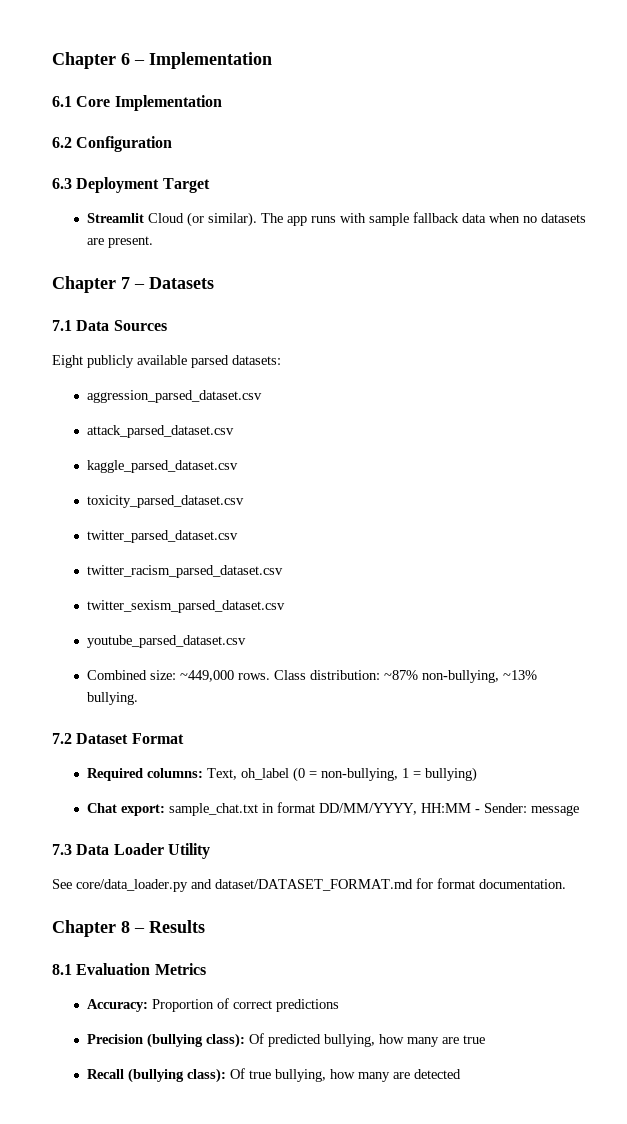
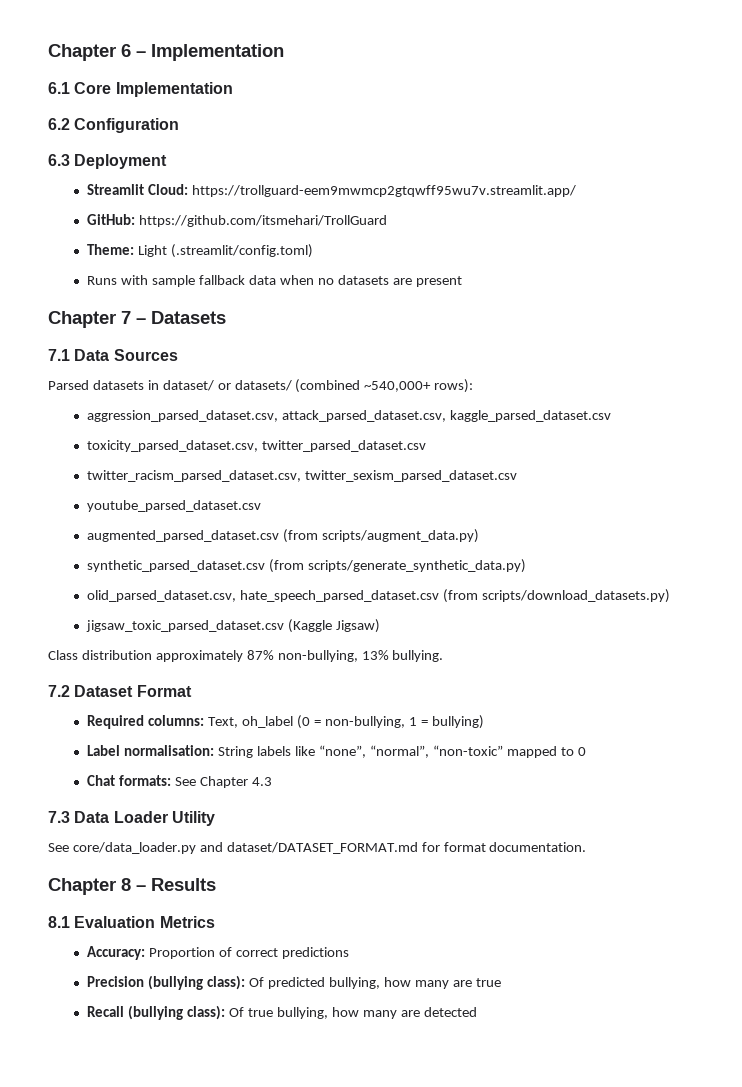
[162,178,210,193] Target -> (168, 161) none
[148,212,337,227] Cloud (or similar). The app runs -> [148,184,577,197] [87,214,388,227] [87,244,314,258] [87,276,118,285] Cloud: https://trollguard-eem9mwmcp2gtqwff95wu7v.streamlit.app/ // GitHub: https://github.com/itsmehari/TrollGuard // Theme: Light (.streamlit/config.toml) // Runs
[108,236,154,248] present. -> [415,276,462,287] present
[52,355,281,368] [87,390,263,403] [87,425,235,438] Eight publicly available parsed datasets: // aggression_parsed_dataset.csv // attack_parsed_dataset.csv // -> [48,379,474,393] [87,410,447,422] Parsed datasets in dataset/ or datasets/ (combined ~540,000+ rows): // aggression_parsed_dataset.csv, attack_parsed_dataset.csv,
[87,495,245,508] toxicity_parsed_dataset.csv // -> [87,440,259,452] toxicity_parsed_dataset.csv,
[87,565,284,578] twitter_racism_parsed_dataset.csv // -> [87,470,302,482] twitter_racism_parsed_dataset.csv,
[87,670,538,683] Combined size: ~449,000 rows. Class distribution: ~87% non-bullying, ~13% -> [87,529,480,543] [87,559,527,573] [87,589,671,603] [86,619,381,633] [48,650,389,662] augmented_parsed_dataset.csv (from scripts/augment_data.py) // synthetic_parsed_dataset.csv (from scripts/generate_synthetic_data.py) // olid_parsed_dataset.csv, hate_speech_parsed_dataset.csv (from scripts/download_datasets.py) // jigsaw_toxic_parsed_dataset.csv (Kaggle Jigsaw) // Class distribution approximately 87% non-bullying, 13%
[87,802,580,816] Chat export: sample_chat.txt in format DD/MM/YYYY, HH:MM - Sender: message -> [87,745,586,758] [87,775,273,788] Label normalisation: String labels like “none”, “normal”, “non-toxic” mapped to 0 // Chat formats: See Chapter 4.3

